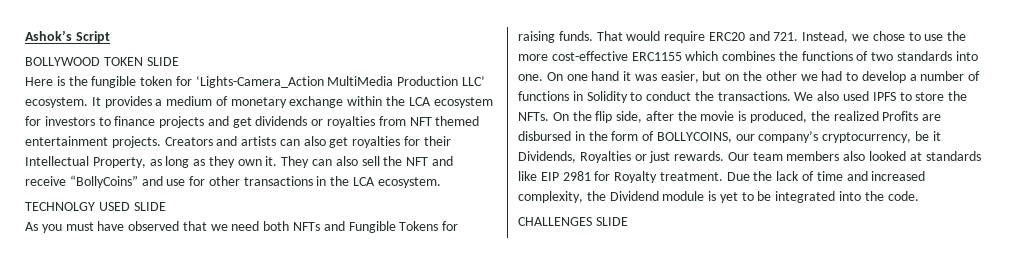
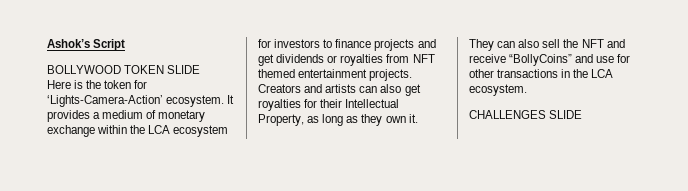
[91,76,137,88] fungible -> (102, 84) none
[195,75,486,88] ‘Lights-Camera_Action MultiMedia Production LLC’ -> [47,95,163,107] ‘Lights-Camera-Action’
[25,202,166,211] [25,221,459,233] [518,31,967,43] [518,51,978,61] [518,71,981,83] [518,91,968,103] [518,111,942,123] [518,131,941,143] [518,151,981,163] [518,171,926,183] [518,191,919,203] // TECHNOLGY USED SLIDE // As you must have observed that we need both NFTs and Fungible Tokens for raising funds. That would require ERC20 and 721. Instead, we chose to use the more cost-effective ERC1155 which combines the functions of two standards into one. On one hand it was easier, but on the other we had to develop a number of functions in Solidity to conduct the transactions. We also used IPFS to store the NFTs. On the flip side, after the movie is produced, the realized Profits are disbursed in the form of BOLLYCOINS, our company’s cryptocurrency, be it Dividends, Royalties or just rewards. Our team members also looked at standards like EIP 2981 for Royalty treatment. Due the lack of time and increased complexity, the Dividend module is yet to be integrated into the code. -> (527, 90) none

